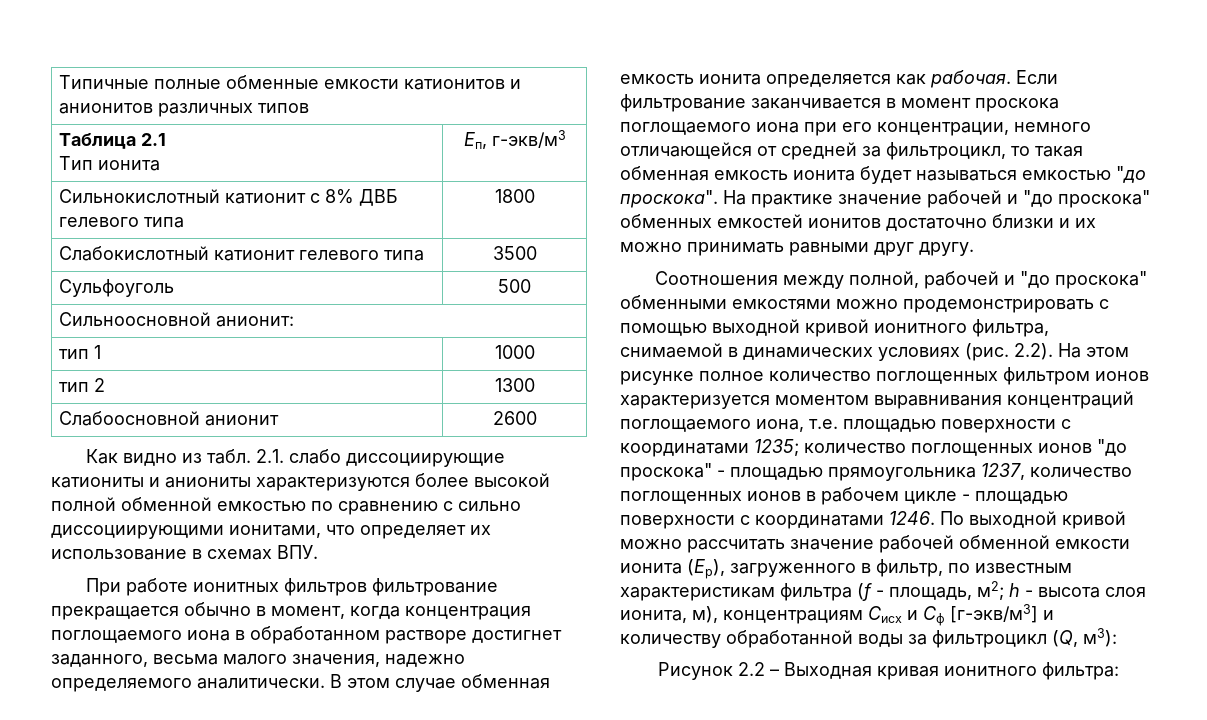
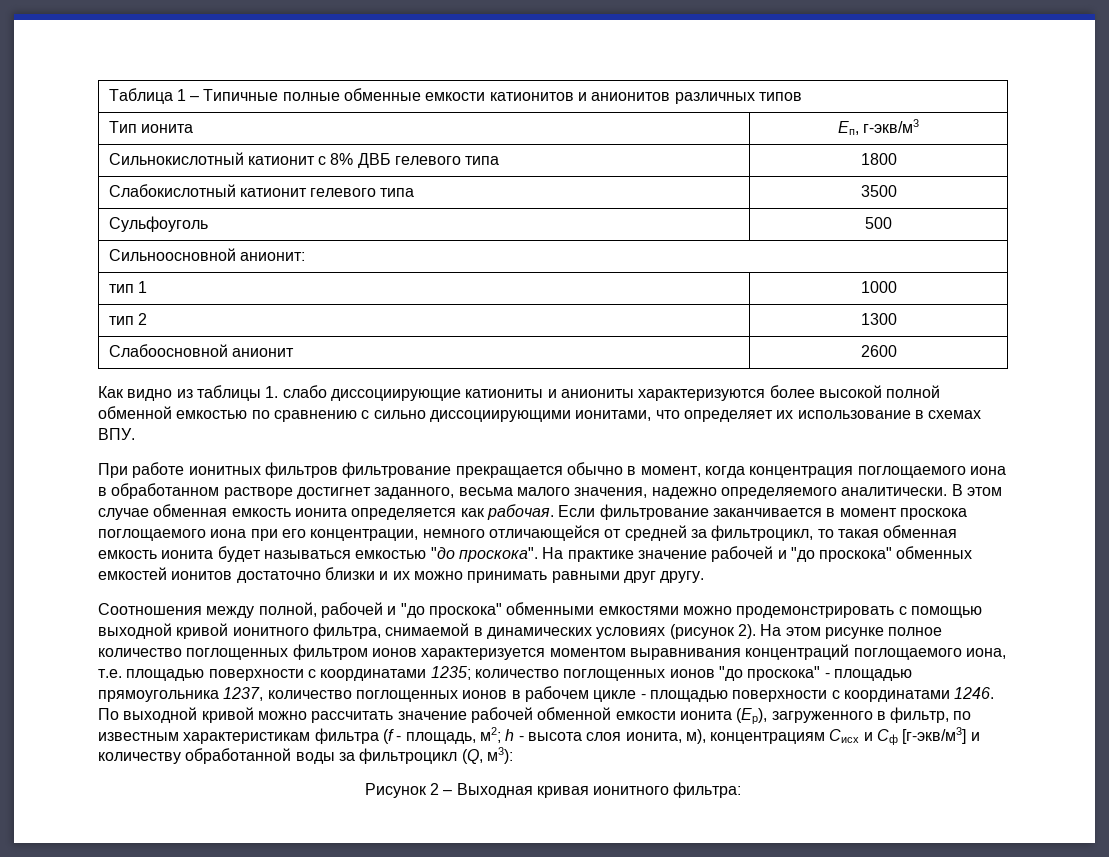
(58, 82) none -> [108,88,200,104] Таблица 1 –
[58,133,166,149] Таблица 2.1 // -> (803, 96) none
[206,449,284,464] табл. 2.1. -> [196,385,279,401] таблицы 1.
[965,343,1053,361] (рис. 2.2). -> [669,624,756,639] (рисунок 2).
[737,662,765,676] 2.2 -> [429,783,439,795] 2

